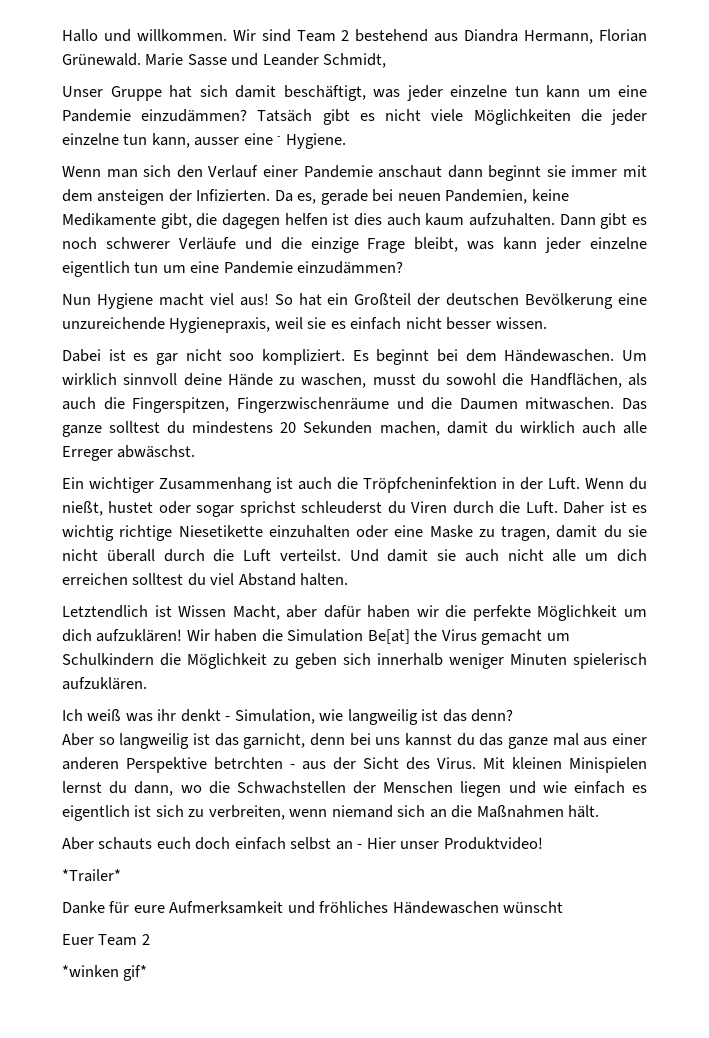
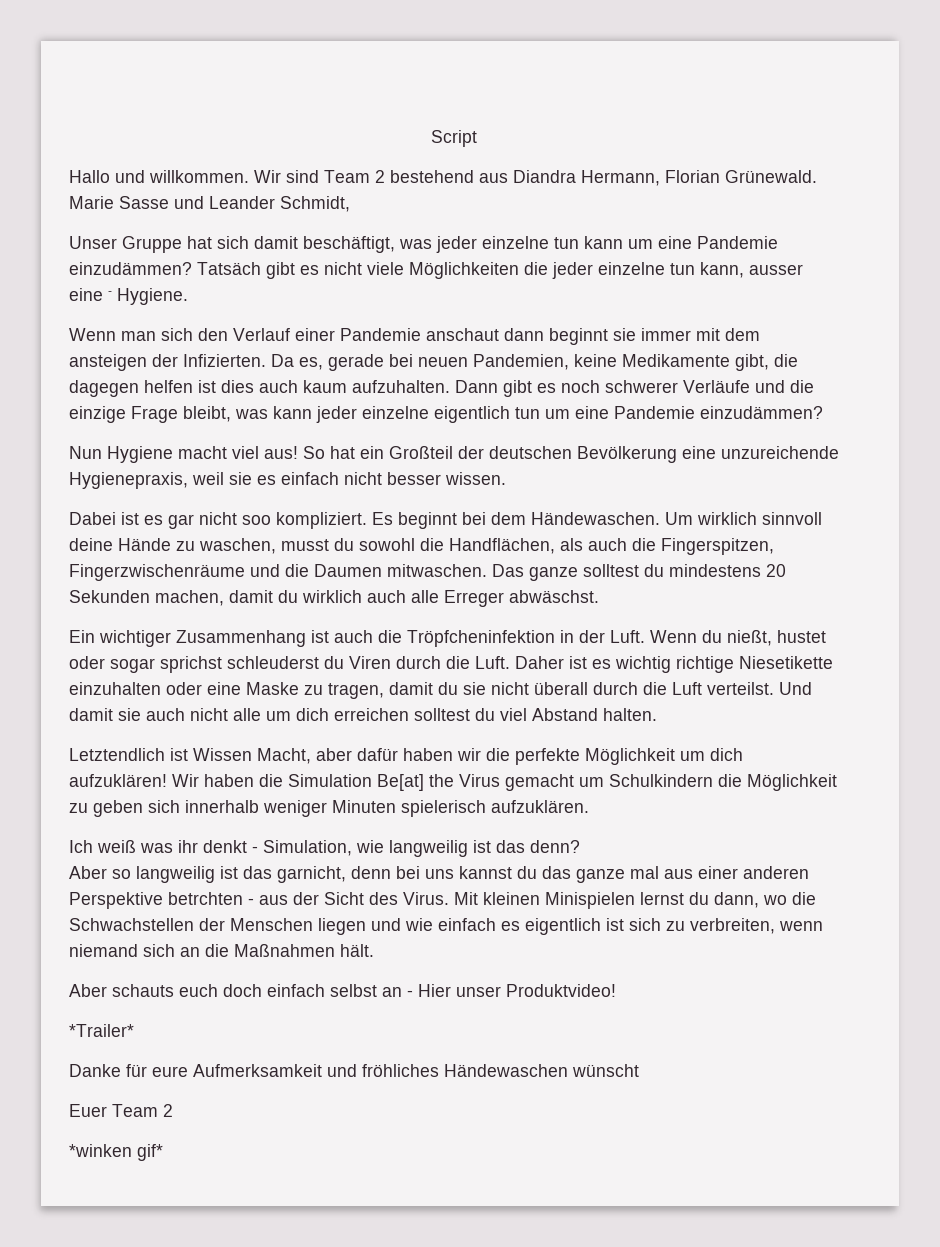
(62, 35) none -> [431,130,477,147] Script //

